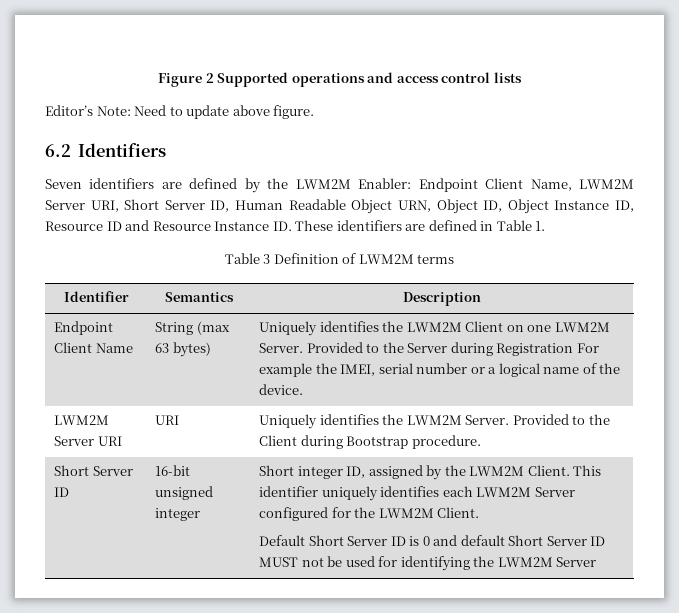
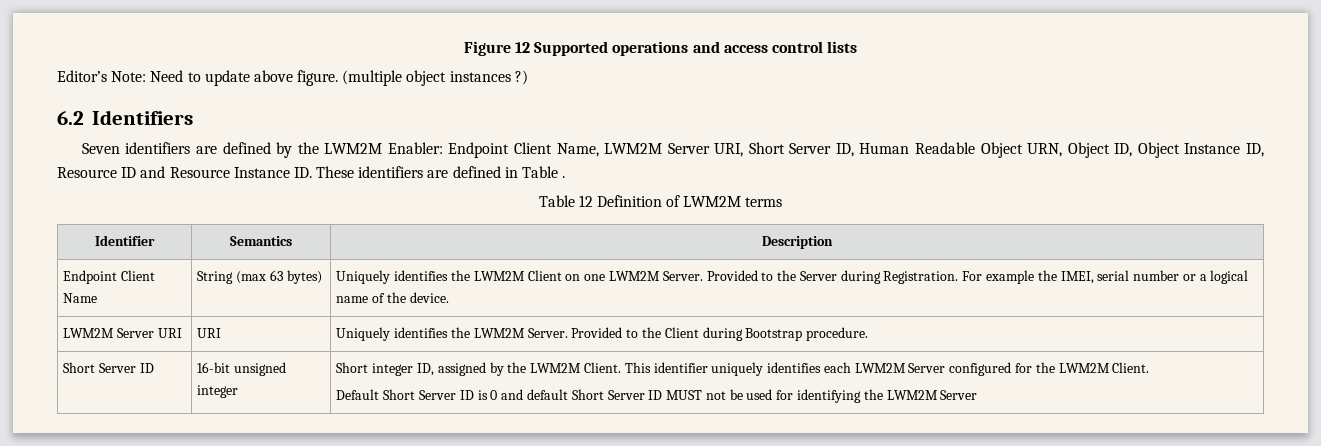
[205,73,214,83] 2 -> [515,42,531,53] 12
(315, 112) none -> [342,70,528,86] (multiple object instances ?)
[535,221,546,231] [224,253,271,264] 1. // Table 3 -> [562,176,566,178] [538,195,593,207] . // Table 12
[496,343,574,356] Registration -> [883,271,959,284] Registration.

